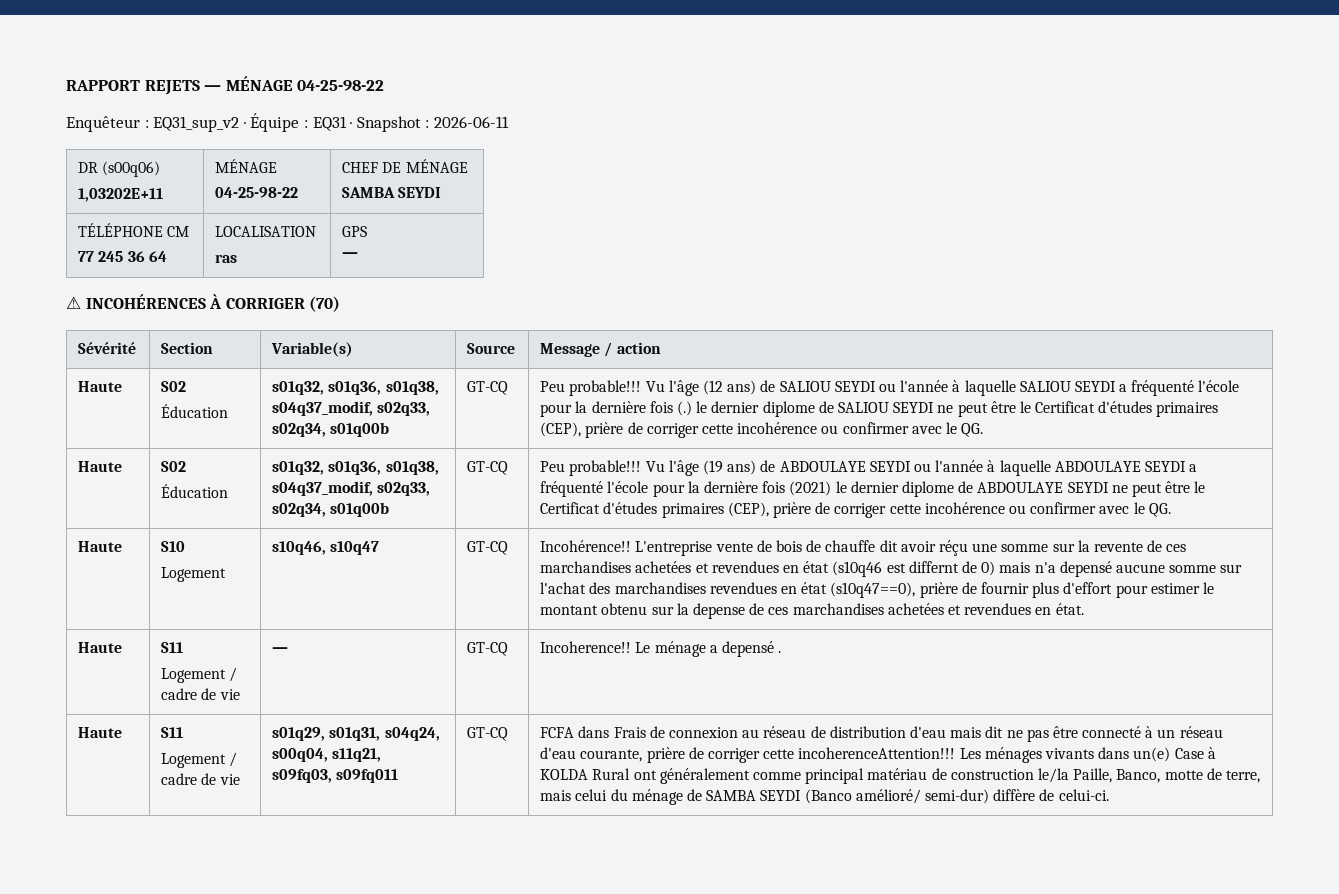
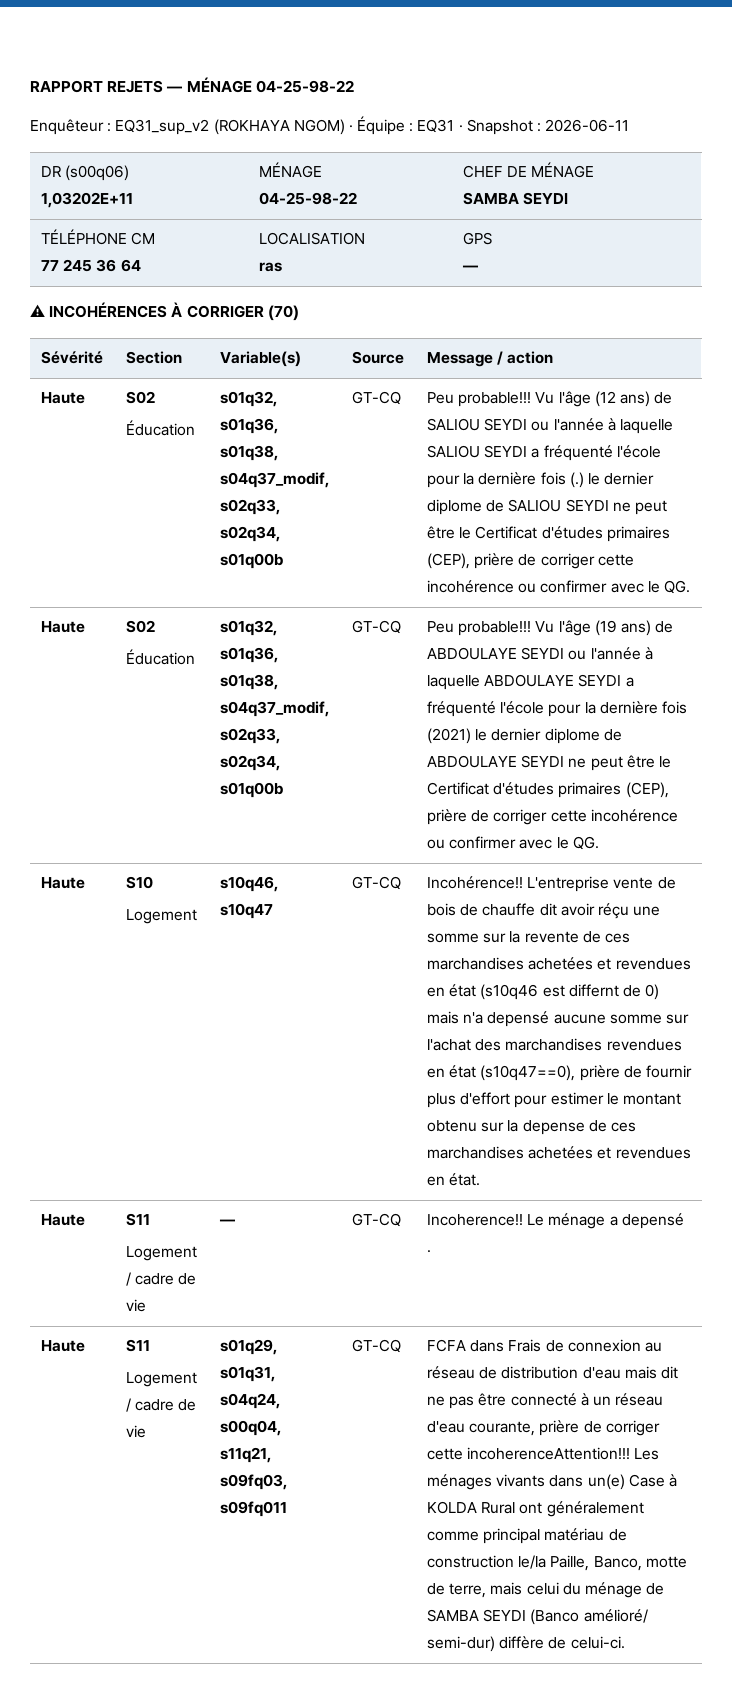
(240, 124) none -> [213,119,345,135] (ROKHAYA NGOM)

